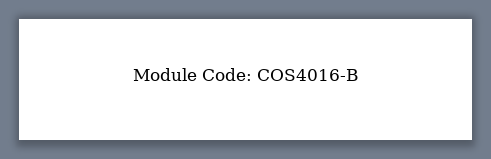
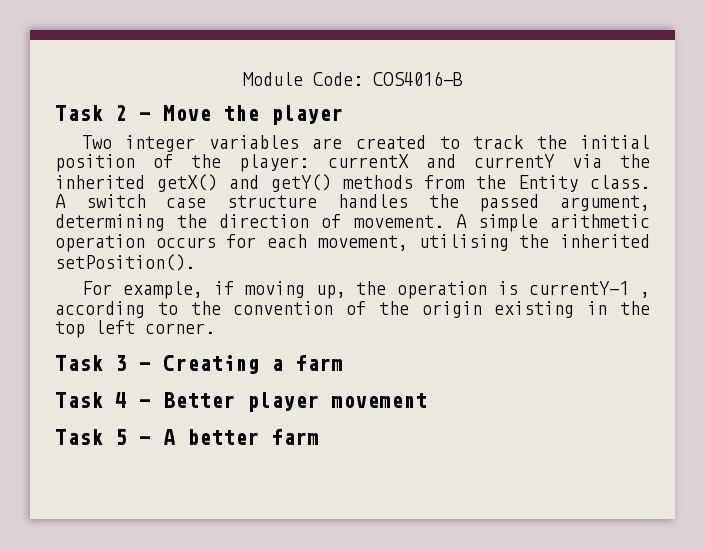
(359, 75) none -> [55,105,343,125] [81,135,651,152] [55,154,650,172] [55,174,650,192] [55,194,650,212] [55,214,651,232] [55,234,650,252] [55,254,195,271] [81,281,651,299] [55,301,650,318] [55,320,215,338] [55,355,343,374] [55,392,427,412] [55,429,319,445] // Task 2 – Move the player // Two integer variables are created to track the initial position of the player: currentX and currentY via the inherited getX() and getY() methods from the Entity class. A switch case structure handles the passed argument, determining the direction of movement. A simple arithmetic operation occurs for each movement, utilising the inherited setPosition(). // For example, if moving up, the operation is currentY-1 , according to the convention of the origin existing in the top left corner. // Task 3 – Creating a farm // Task 4 – Better player movement // Task 5 – A better farm

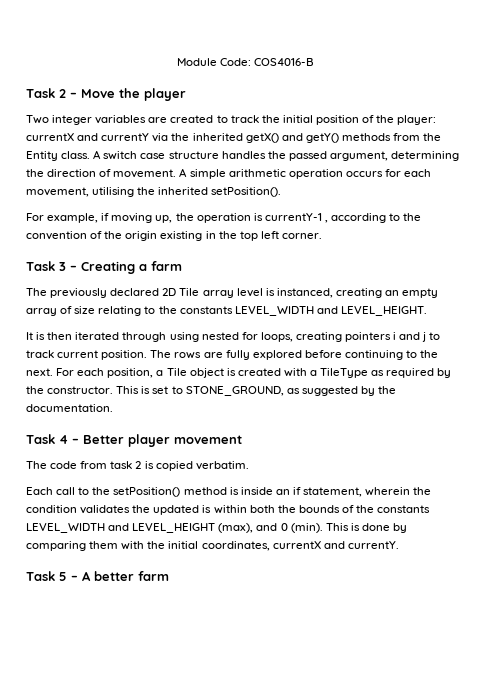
(343, 363) none -> [26,288,439,298] [26,306,427,316] [26,332,441,342] [26,350,439,360] [26,368,452,378] [26,386,397,396] [26,404,113,412] // The previously declared 2D Tile array level is instanced, creating an empty array of size relating to the constants LEVEL_WIDTH and LEVEL_HEIGHT. // It is then iterated through using nested for loops, creating pointers i and j to track current position. The rows are fully explored before continuing to the next. For each position, a Tile object is created with a TileType as required by the constructor. This is set to STONE_GROUND, as suggested by the documentation.
(427, 400) none -> [26,461,249,471] [26,487,432,497] [26,505,431,515] [26,523,408,533] [26,541,399,551] // The code from task 2 is copied verbatim. // Each call to the setPosition() method is inside an if statement, wherein the condition validates the updated is within both the bounds of the constants LEVEL_WIDTH and LEVEL_HEIGHT (max), and 0 (min). This is done by comparing them with the initial coordinates, currentX and currentY.

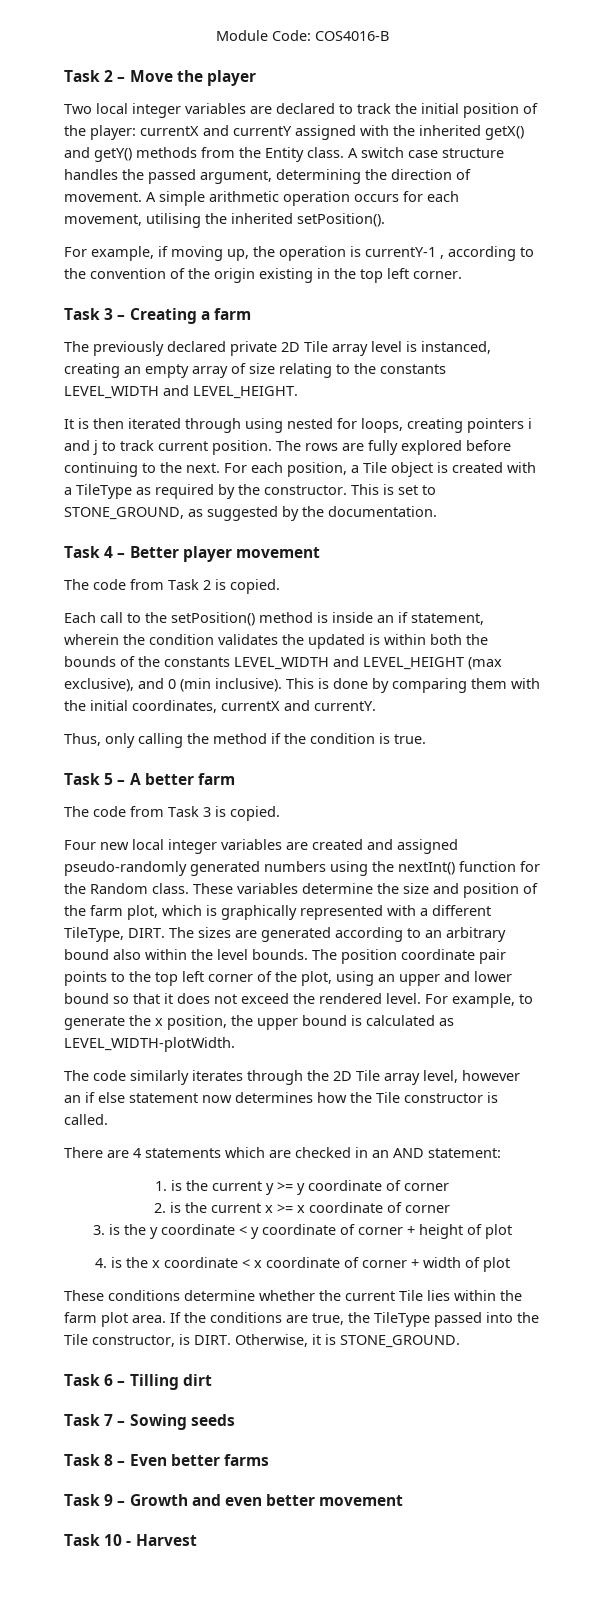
[52,115,214,125] integer variables are created -> [96,103,335,118] local integer variables are declared
[152,133,169,142] via -> [295,125,389,140] assigned with
(160, 292) none -> [230,341,277,356] private
[110,461,133,469] task -> [168,579,199,590] Task
[155,461,249,471] copied verbatim. -> [230,579,280,594] copied.
[218,523,323,533] (max), and 0 (min). -> [468,657,502,670] [64,678,282,692] (max exclusive), and 0 (min inclusive).
(399, 545) none -> [64,733,426,748] // Thus, only calling the method if the condition is true.
(169, 576) none -> [64,806,280,821] [64,839,458,854] [64,861,540,876] [64,883,538,898] [64,905,491,920] [64,927,506,942] [64,949,506,964] [64,971,512,986] [64,993,533,1008] [64,1015,454,1030] [64,1037,235,1052] [64,1070,520,1085] [64,1092,498,1103] [64,1114,108,1125] [64,1147,501,1158] [155,1180,449,1195] [154,1202,450,1213] [92,1224,512,1239] [94,1257,510,1272] [64,1290,522,1301] [64,1312,539,1327] [64,1334,460,1348] [64,1374,212,1390] [64,1414,235,1430] [64,1454,269,1466] [64,1494,404,1506] [64,1534,197,1546] // The code from Task 3 is copied. // Four new local integer variables are created and assigned pseudo-randomly generated numbers using the nextInt() function for the Random class. These variables determine the size and position of the farm plot, which is graphically represented with a different TileType, DIRT. The sizes are generated according to an arbitrary bound also within the level bounds. The position coordinate pair points to the top left corner of the plot, using an upper and lower bound so that it does not exceed the rendered level. For example, to generate the x position, the upper bound is calculated as LEVEL_WIDTH-plotWidth. // The code similarly iterates through the 2D Tile array level, however an if else statement now determines how the Tile constructor is called. // There are 4 statements which are checked in an AND statement: // 1. is the current y >= y coordinate of corner // 2. is the current x >= x coordinate of corner // 3. is the y coordinate < y coordinate of corner + height of plot // 4. is the x coordinate < x coordinate of corner + width of plot // These conditions determine whether the current Tile lies within the farm plot area. If the conditions are true, the TileType passed into the Tile constructor, is DIRT. Otherwise, it is STONE_GROUND. // Task 6 – Tilling dirt // Task 7 – Sowing seeds // Task 8 – Even better farms // Task 9 – Growth and even better movement // Task 10 - Harvest

